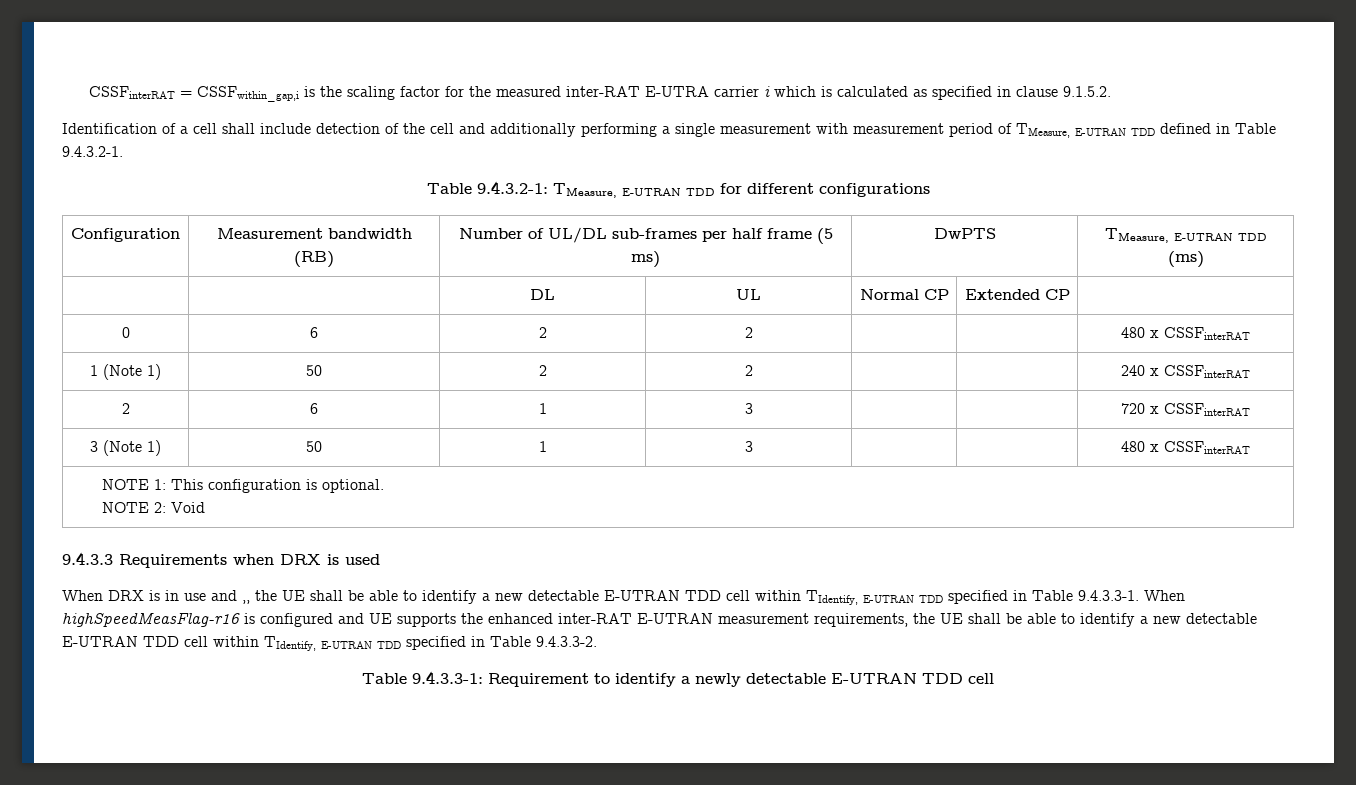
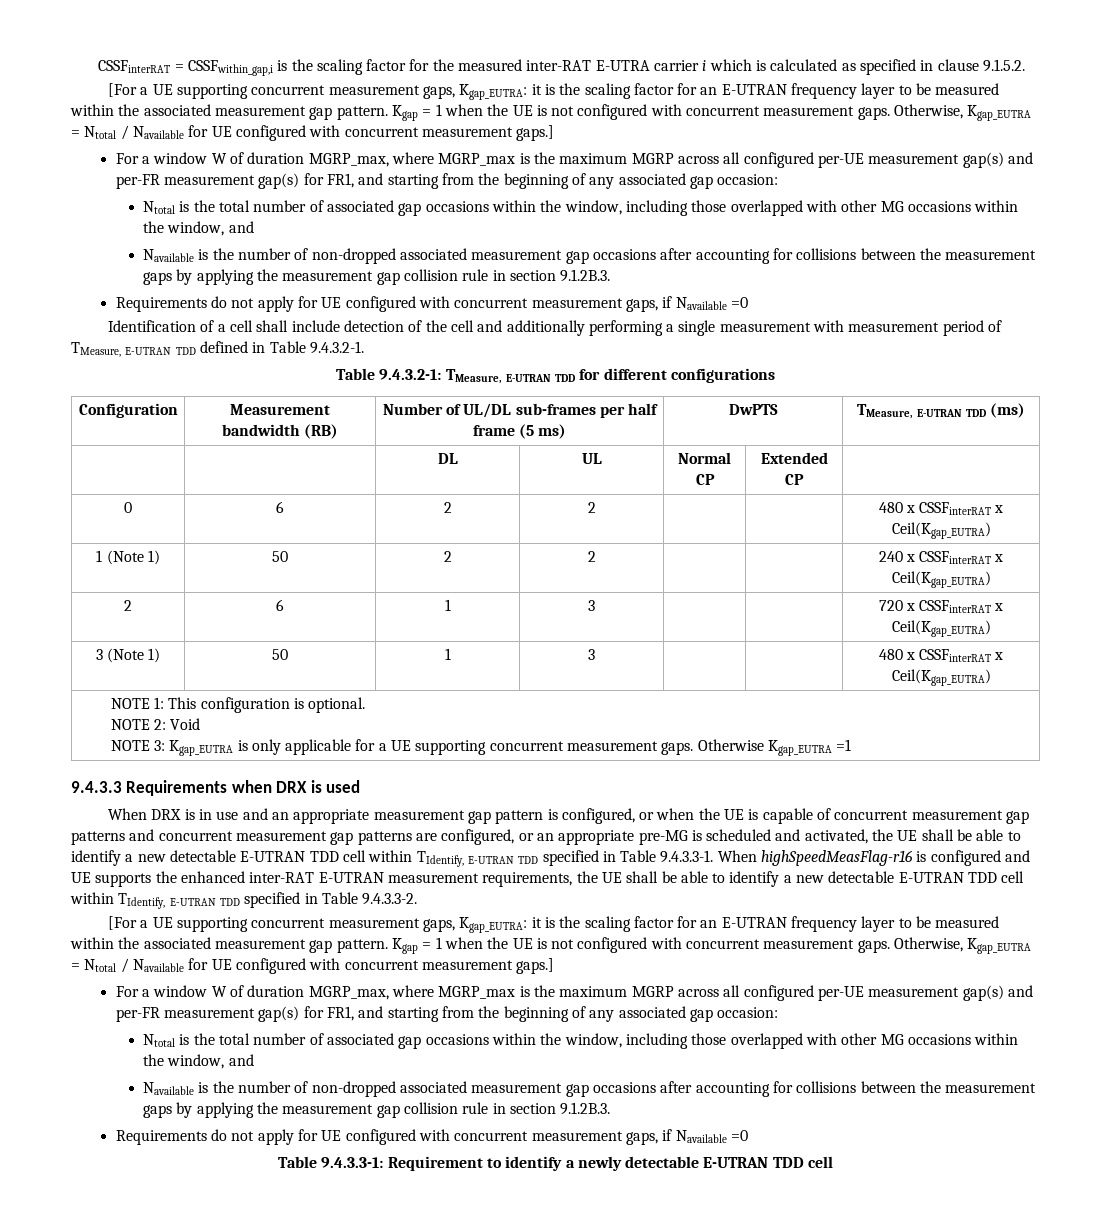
(1111, 91) none -> [107,83,1000,100] [70,104,1032,121] [71,125,555,141] [115,152,1033,168] [115,173,779,189] [143,200,1019,216] [143,221,254,236] [143,248,1037,264] [143,269,611,285] [115,296,748,312] // [For a UE supporting concurrent measurement gaps, Kgap_EUTRA: it is the scaling factor for an E-UTRAN frequency layer to be measured within the associated measurement gap pattern. Kgap = 1 when the UE is not configured with concurrent measurement gaps. Otherwise, Kgap_EUTRA = Ntotal / Navailable for UE configured with concurrent measurement gaps.] // For a window W of duration MGRP_max, where MGRP_max is the maximum MGRP across all configured per-UE measurement gap(s) and per-FR measurement gap(s) for FR1, and starting from the beginning of any associated gap occasion: // Ntotal is the total number of associated gap occasions within the window, including those overlapped with other MG occasions within the window, and // Navailable is the number of non-dropped associated measurement gap occasions after accounting for collisions between the measurement gaps by applying the measurement gap collision rule in section 9.1.2B.3. // Requirements do not apply for UE configured with concurrent measurement gaps, if Navailable =0
(1250, 333) none -> [994,505,1004,513] [891,522,991,539] x Ceil(Kgap_EUTRA)
(1250, 371) none -> [994,554,1004,562] [891,571,991,588] x Ceil(Kgap_EUTRA)
(1250, 409) none -> [994,603,1004,611] [891,620,991,637] x Ceil(Kgap_EUTRA)
(1250, 447) none -> [994,652,1004,660] [891,669,991,686] x Ceil(Kgap_EUTRA)
(206, 507) none -> [110,739,852,756] // NOTE 3: Kgap_EUTRA is only applicable for a UE supporting concurrent measurement gaps. Otherwise Kgap_EUTRA =1
[242,600,250,604] ,, -> [271,808,1030,824] [71,829,868,845] an appropriate measurement gap pattern is configured, or when the UE is capable of concurrent measurement gap patterns and concurrent measurement gap patterns are configured, or an appropriate pre-MG is scheduled and activated,
(597, 641) none -> [107,916,1000,933] [70,937,1032,954] [71,958,555,974] [115,985,1033,1001] [115,1006,779,1022] [143,1033,1019,1049] [143,1054,254,1069] [143,1081,1037,1097] [143,1102,611,1118] [115,1129,748,1145] // [For a UE supporting concurrent measurement gaps, Kgap_EUTRA: it is the scaling factor for an E-UTRAN frequency layer to be measured within the associated measurement gap pattern. Kgap = 1 when the UE is not configured with concurrent measurement gaps. Otherwise, Kgap_EUTRA = Ntotal / Navailable for UE configured with concurrent measurement gaps.] // For a window W of duration MGRP_max, where MGRP_max is the maximum MGRP across all configured per-UE measurement gap(s) and per-FR measurement gap(s) for FR1, and starting from the beginning of any associated gap occasion: // Ntotal is the total number of associated gap occasions within the window, including those overlapped with other MG occasions within the window, and // Navailable is the number of non-dropped associated measurement gap occasions after accounting for collisions between the measurement gaps by applying the measurement gap collision rule in section 9.1.2B.3. // Requirements do not apply for UE configured with concurrent measurement gaps, if Navailable =0

